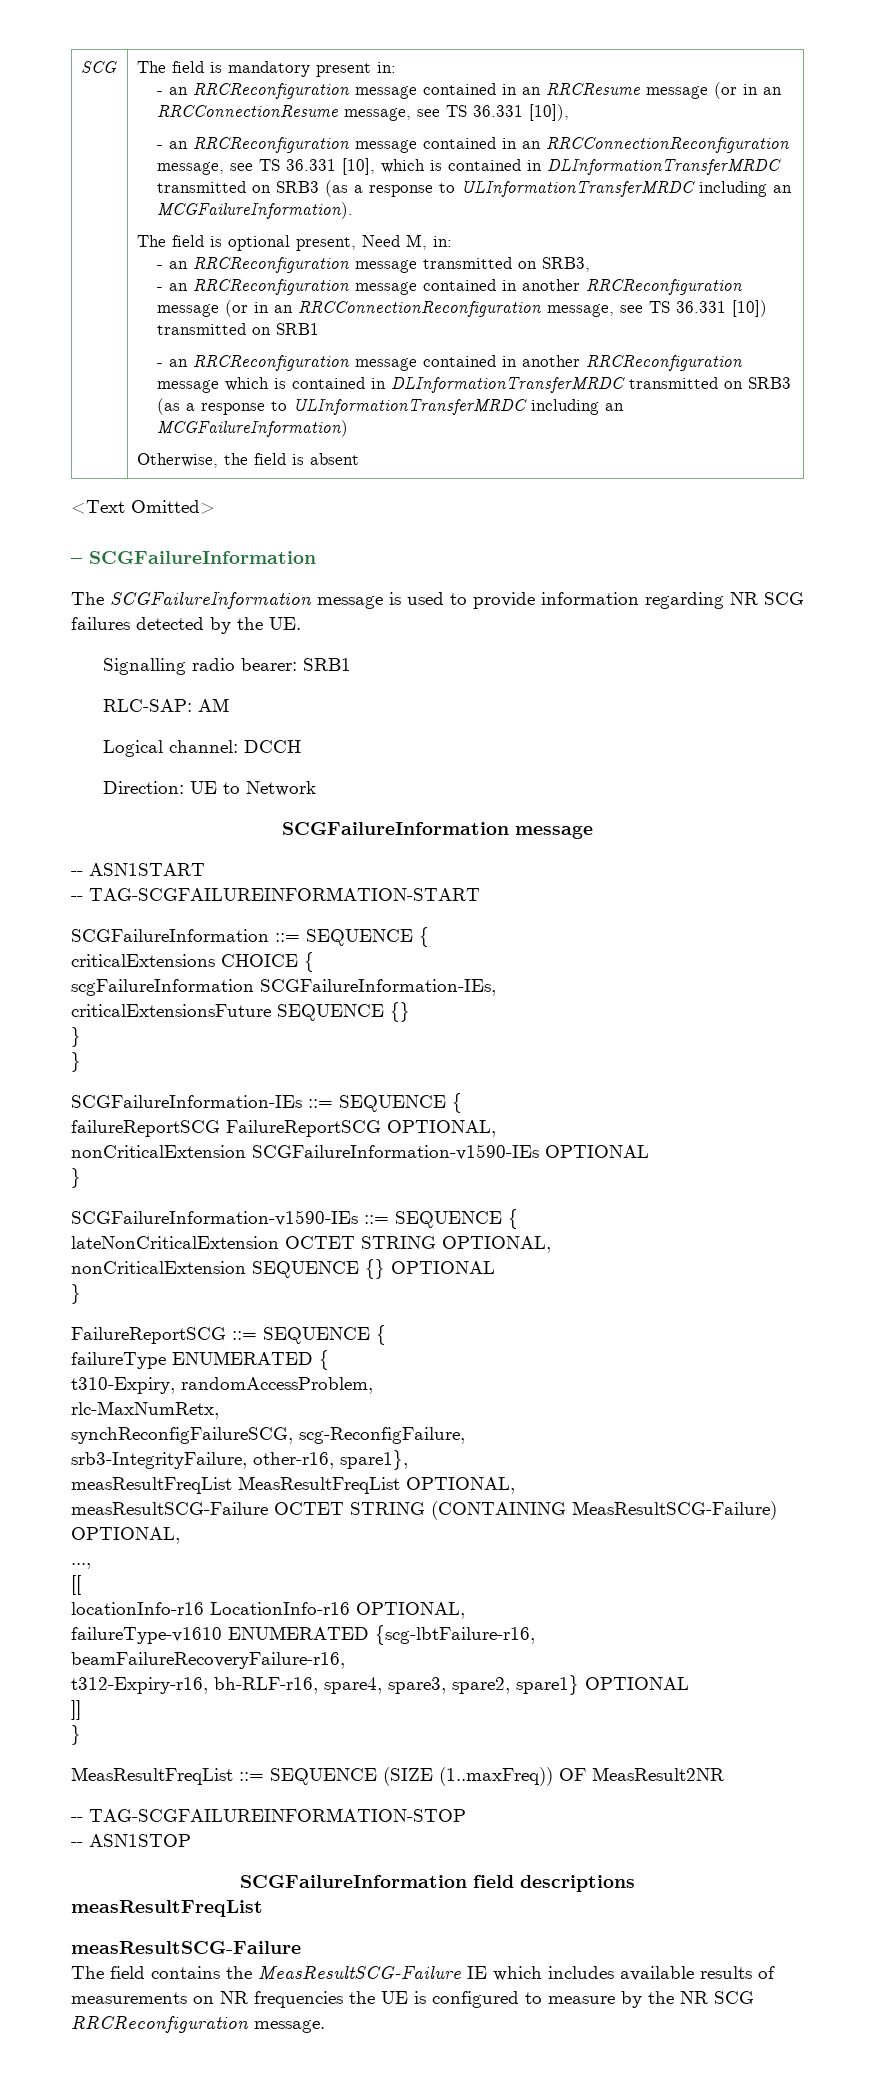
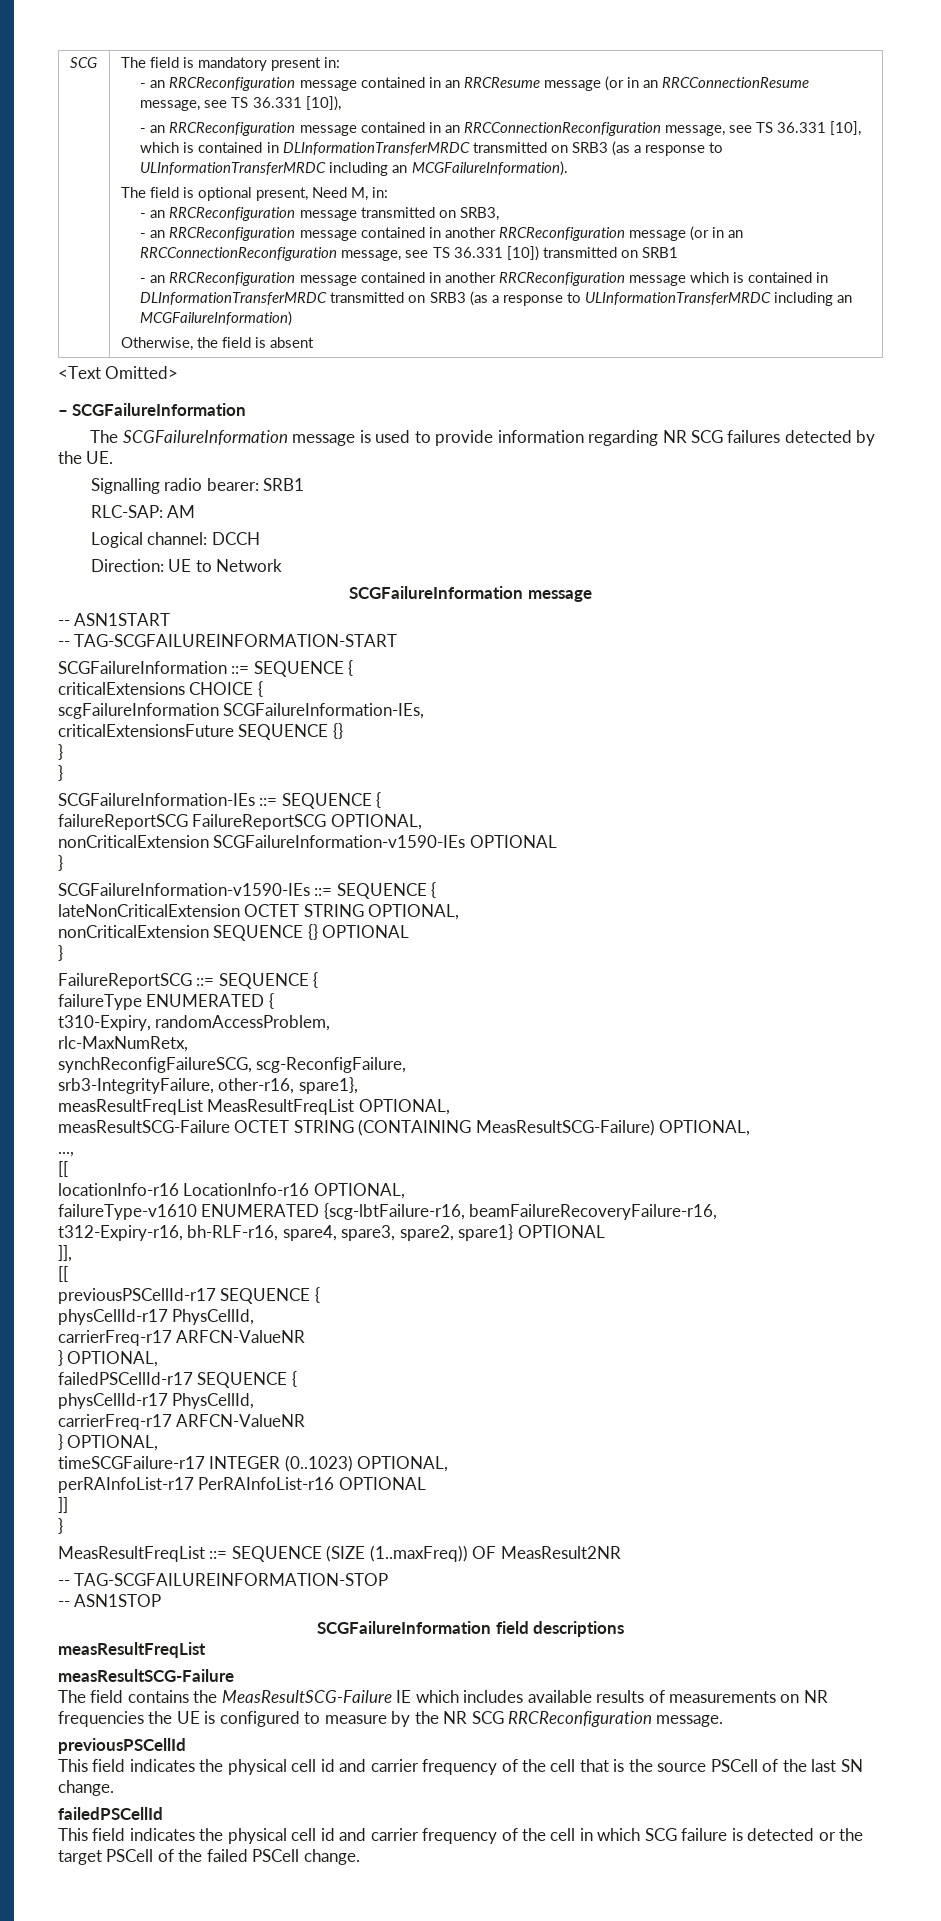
(689, 1683) none -> [58,1245,72,1262] [58,1266,68,1282] [58,1287,320,1304] [58,1309,255,1325] [58,1330,306,1346] [58,1350,159,1367] [58,1371,297,1388] [58,1393,255,1409] [58,1414,306,1430] [58,1434,159,1451] [58,1455,449,1472] [58,1477,426,1493] // ]], // [[ // previousPSCellId-r17 SEQUENCE { // physCellId-r17 PhysCellId, // carrierFreq-r17 ARFCN-ValueNR // } OPTIONAL, // failedPSCellId-r17 SEQUENCE { // physCellId-r17 PhysCellId, // carrierFreq-r17 ARFCN-ValueNR // } OPTIONAL, // timeSCGFailure-r17 INTEGER (0..1023) OPTIONAL, // perRAInfoList-r17 PerRAInfoList-r16 OPTIONAL
(325, 2026) none -> [58,1738,186,1754] [58,1759,863,1775] [58,1780,114,1796] [58,1807,163,1820] [58,1828,864,1844] [58,1849,360,1865] // previousPSCellId // This field indicates the physical cell id and carrier frequency of the cell that is the source PSCell of the last SN change. // failedPSCellId // This field indicates the physical cell id and carrier frequency of the cell in which SCG failure is detected or the target PSCell of the failed PSCell change.

